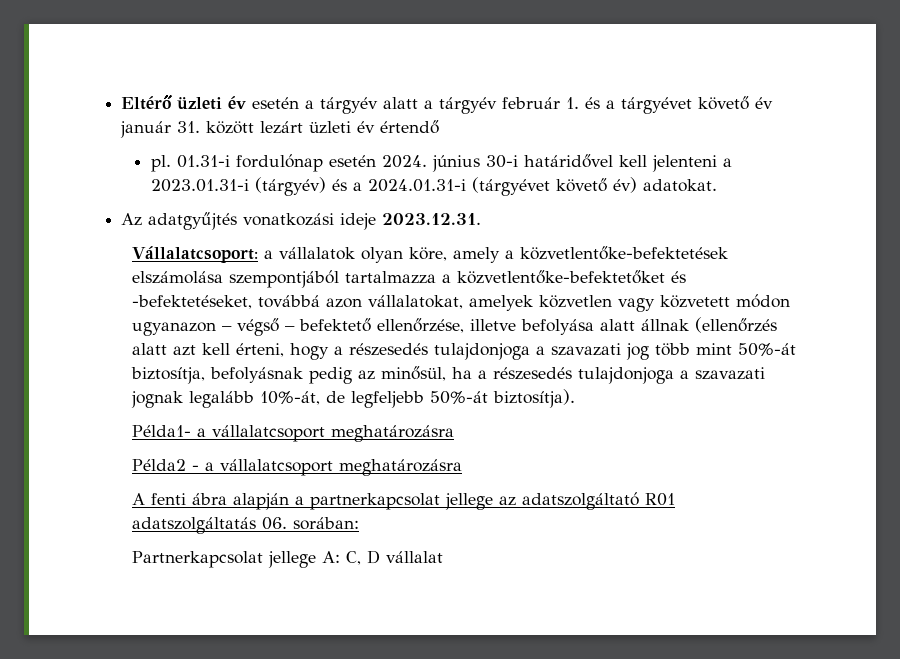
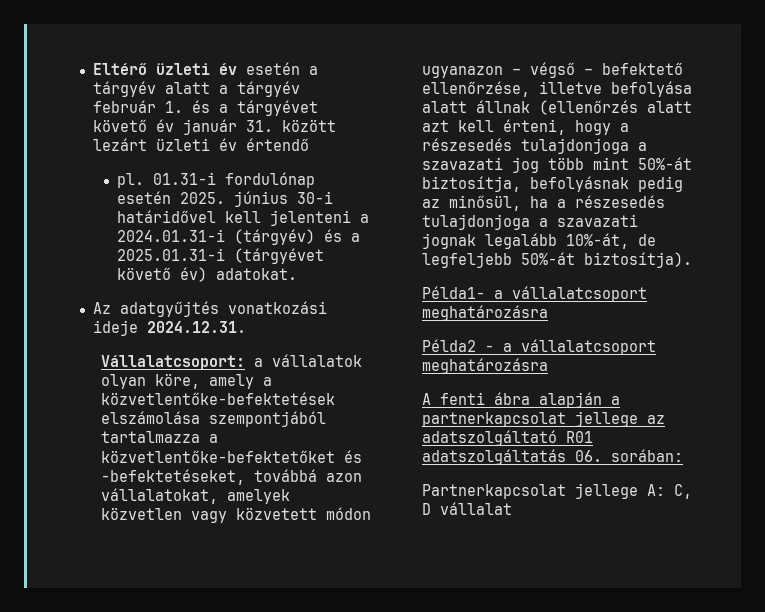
[381,155,427,168] 2024. -> [179,192,225,204] 2025.
[150,179,249,192] 2023.01.31-i -> [116,229,225,242] 2024.01.31-i
[367,179,466,192] 2024.01.31-i -> [116,248,225,261] 2025.01.31-i
[382,213,482,225] 2023.12.31. -> [146,321,246,333] 2024.12.31.

